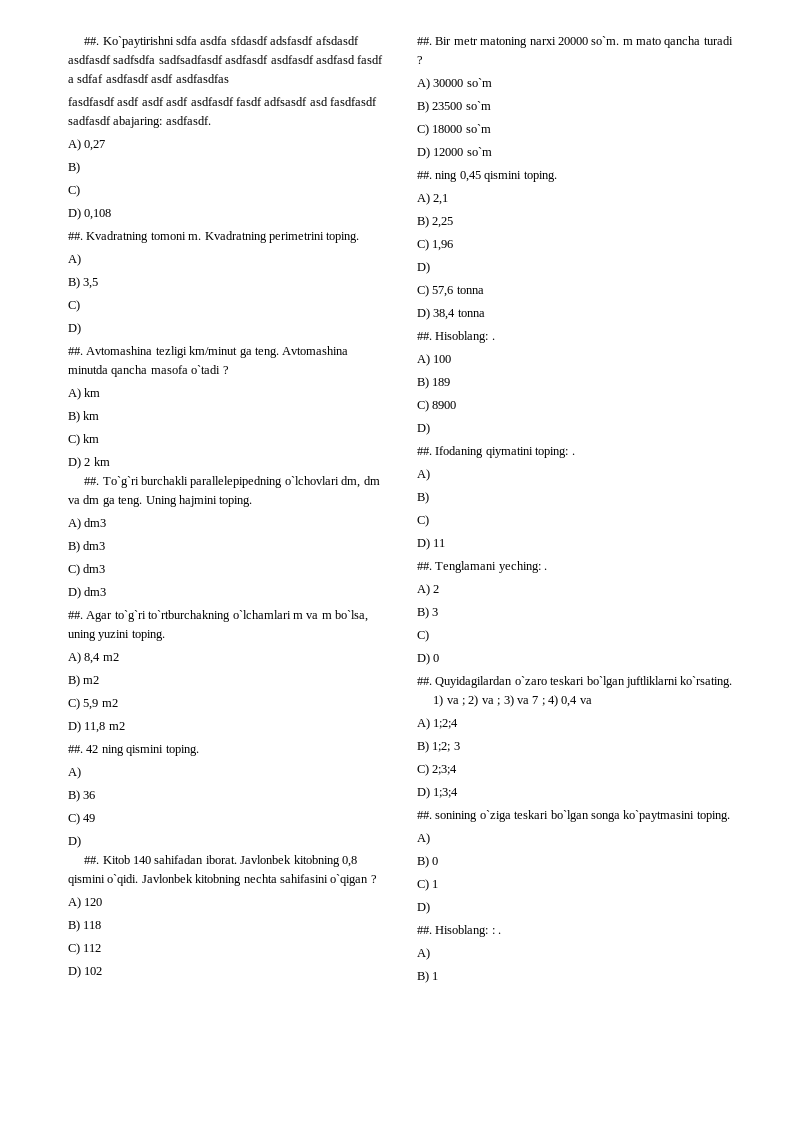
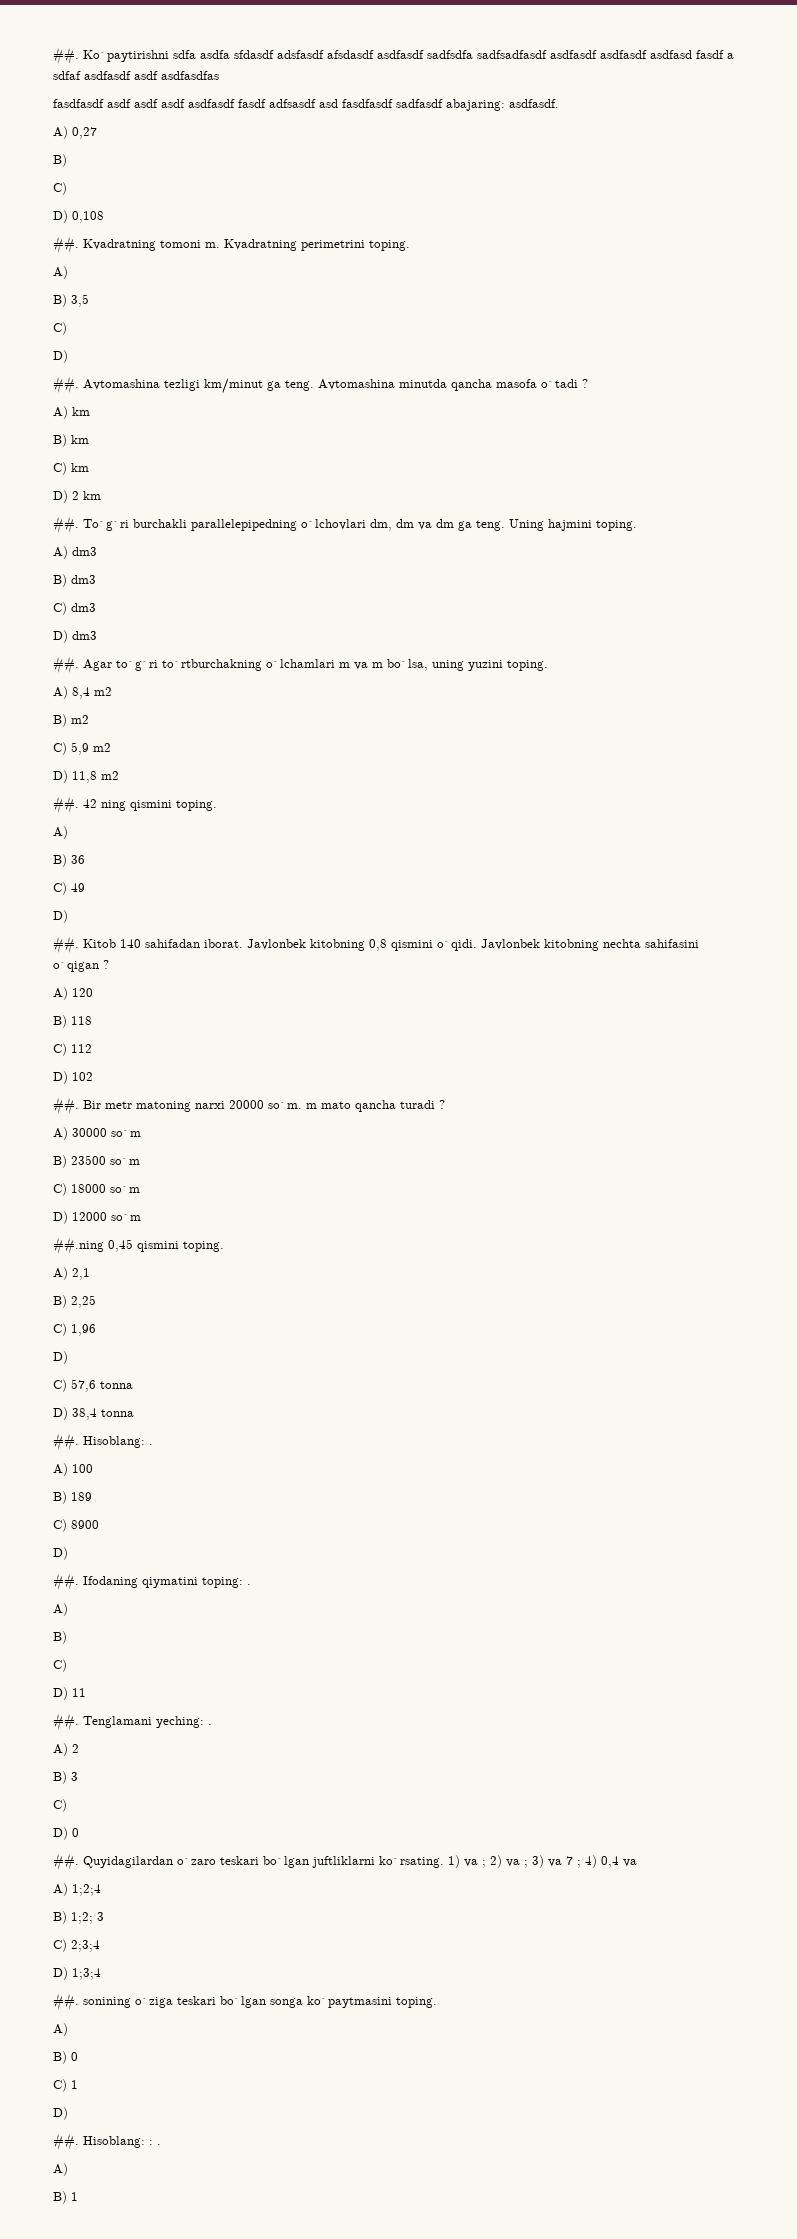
[417,171,458,182] ##. ning -> [53,1237,104,1254] ##.ning
(733, 682) // -> (444, 1862) none

